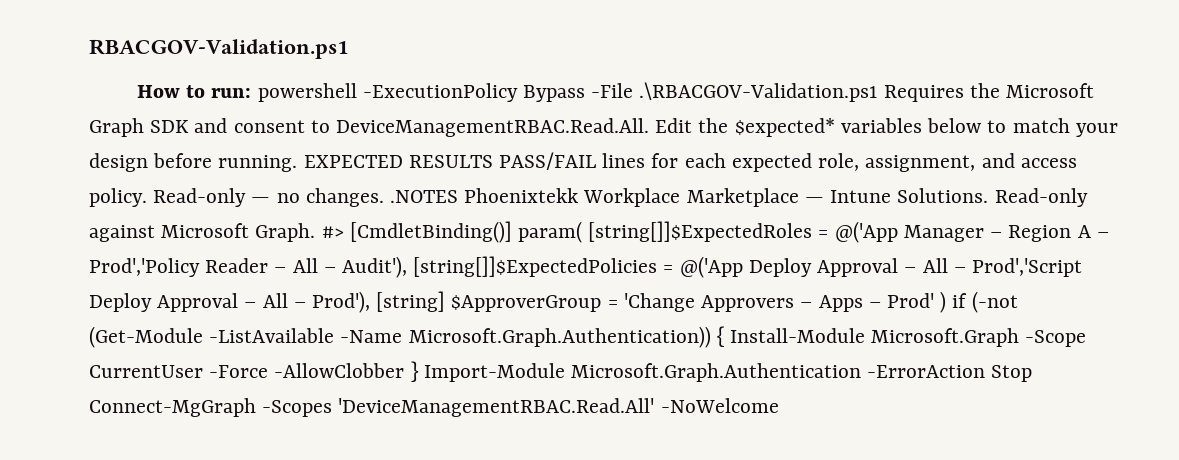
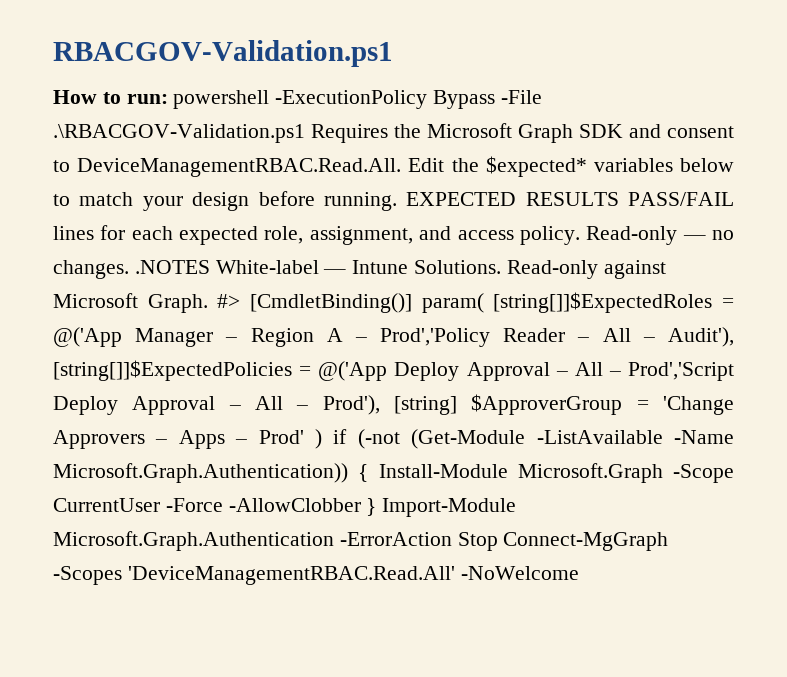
[464,188,799,207] Phoenixtekk Workplace Marketplace -> [215,260,319,274] White-label

